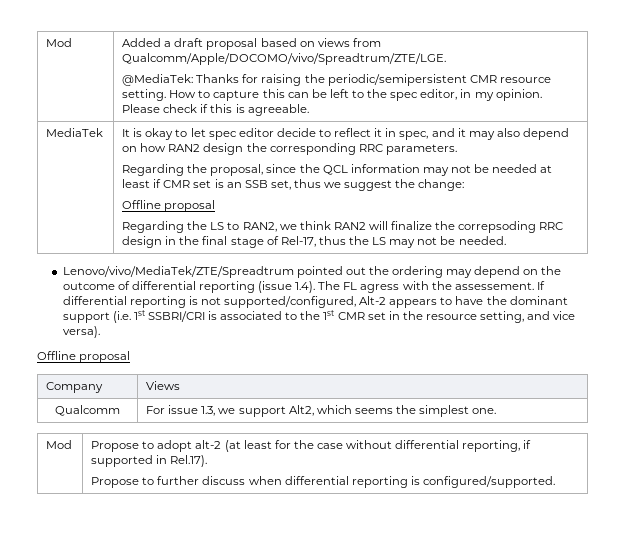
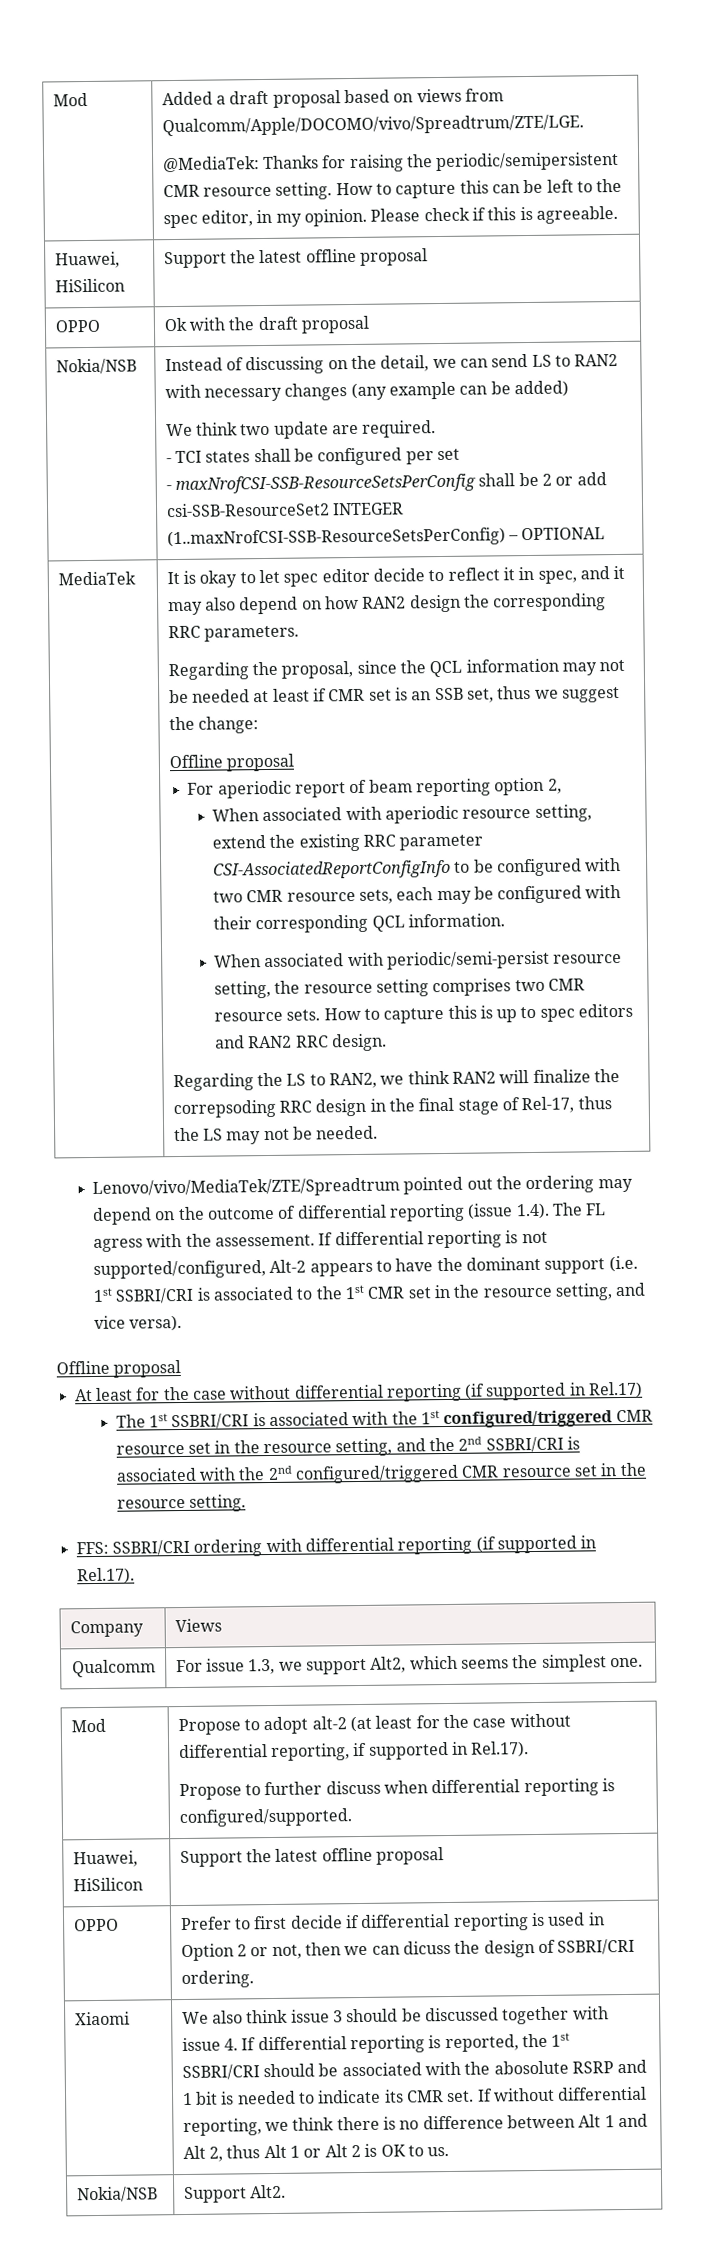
(309, 110) none -> [54,251,120,269] [54,278,125,293] [163,248,428,269] [54,319,101,333] [163,315,370,334] [55,358,137,375] [164,353,619,375] [164,380,569,402] [165,420,437,439] [165,447,460,466] [165,472,607,495] [165,502,405,518] [166,527,606,549] // Huawei, HiSilicon | Support the latest offline proposal // OPPO | Ok with the draft proposal // Nokia/NSB | Instead of discussing on the detail, we can send LS to RAN2 with necessary changes (any example can be added) // We think two update are required. // - TCI states shall be configured per set // - maxNrofCSI-SSB-ResourceSetsPerConfig shall be 2 or add csi-SSB-ResourceSet2 INTEGER (1..maxNrofCSI-SSB-ResourceSetsPerConfig) – OPTIONAL
(216, 206) none -> [187,777,562,799] [211,804,592,824] [211,833,484,852] [212,857,622,880] [212,884,622,905] [212,913,505,934] [213,950,623,970] [213,978,585,999] [213,1003,634,1024] [214,1033,387,1052] // For aperiodic report of beam reporting option 2, // When associated with aperiodic resource setting, extend the existing RRC parameter CSI-AssociatedReportConfigInfo to be configured with two CMR resource sets, each may be configured with their corresponding QCL information. // When associated with periodic/semi-persist resource setting, the resource setting comprises two CMR resource sets. How to capture this is up to spec editors and RAN2 RRC design.
(131, 357) none -> [74,1381,644,1402] [115,1409,653,1430] [115,1436,580,1457] [115,1462,647,1484] [116,1494,246,1512] [75,1535,597,1557] [76,1567,135,1585] // At least for the case without differential reporting (if supported in Rel.17) // The 1st SSBRI/CRI is associated with the 1st configured/triggered CMR resource set in the resource setting, and the 2nd SSBRI/CRI is associated with the 2nd configured/triggered CMR resource set in the resource setting. // FFS: SSBRI/CRI ordering with differential reporting (if supported in Rel.17).
(556, 482) none -> [72,1850,138,1868] [72,1877,143,1892] [179,1847,444,1868] [73,1918,119,1932] [180,1912,605,1931] [180,1938,636,1962] [180,1970,254,1989] [74,2011,130,2026] [181,2006,609,2025] [181,2032,571,2054] [181,2059,648,2081] [182,2086,648,2106] [182,2113,648,2137] [182,2143,450,2162] [76,2186,158,2203] [183,2184,287,2204] // Huawei, HiSilicon | Support the latest offline proposal // OPPO | Prefer to first decide if differential reporting is used in Option 2 or not, then we can dicuss the design of SSBRI/CRI ordering. // Xiaomi | We also think issue 3 should be discussed together with issue 4. If differential reporting is reported, the 1st SSBRI/CRI should be associated with the abosolute RSRP and 1 bit is needed to indicate its CMR set. If without differential reporting, we think there is no difference between Alt 1 and Alt 2, thus Alt 1 or Alt 2 is OK to us. // Nokia/NSB | Support Alt2.

